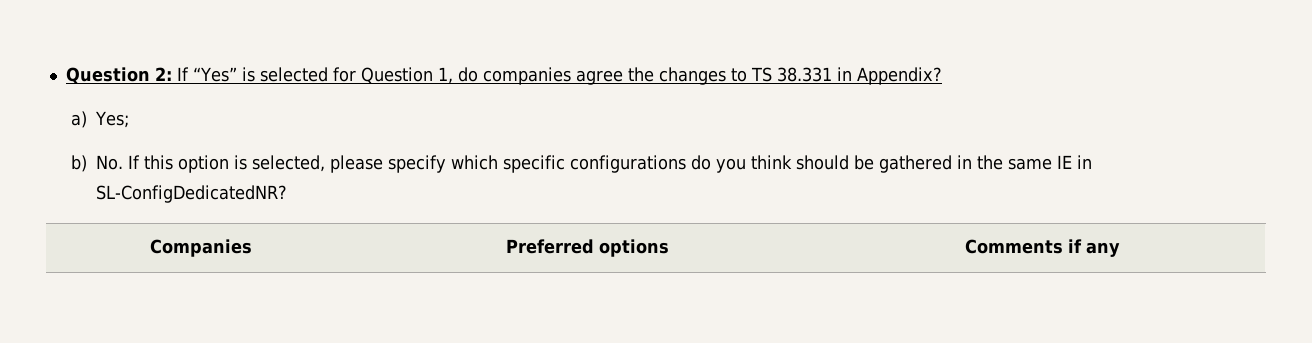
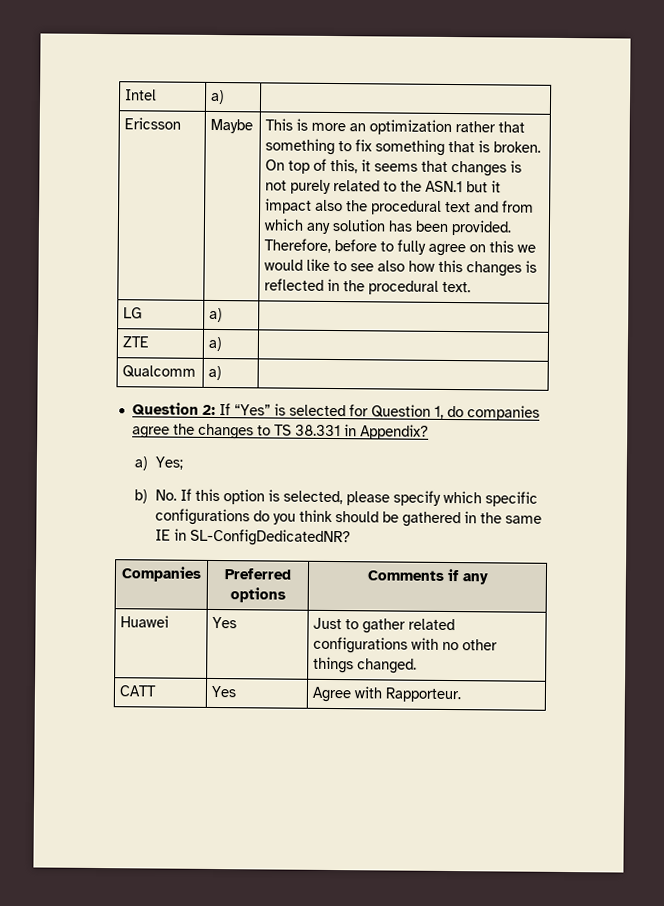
(65, 75) none -> [125,89,158,101] [210,89,226,105] [124,117,182,130] [210,118,254,134] [265,118,526,136] [265,138,542,156] [265,158,523,177] [265,179,502,194] [265,198,535,215] [264,218,512,236] [264,238,537,257] [264,258,538,277] [264,278,472,295] [123,307,144,319] [209,307,224,323] [122,336,150,348] [208,336,223,352] [122,365,197,378] [208,365,223,381] Intel | a) | // Ericsson | Maybe | This is more an optimization rather that something to fix something that is broken. On top of this, it seems that changes is not purely related to the ASN.1 but it impact also the procedural text and from which any solution has been provided. Therefore, before to fully agree on this we would like to see also how this changes is reflected in the procedural text. // LG | a) | // ZTE | a) | // Qualcomm | a) | //
(1120, 249) none -> [120,615,170,628] [212,616,238,629] [313,617,456,634] [313,636,499,654] [313,656,418,674] [119,685,158,697] [211,685,238,698] [312,686,462,703] // Huawei | Yes | Just to gather related configurations with no other things changed. // CATT | Yes | Agree with Rapporteur.

